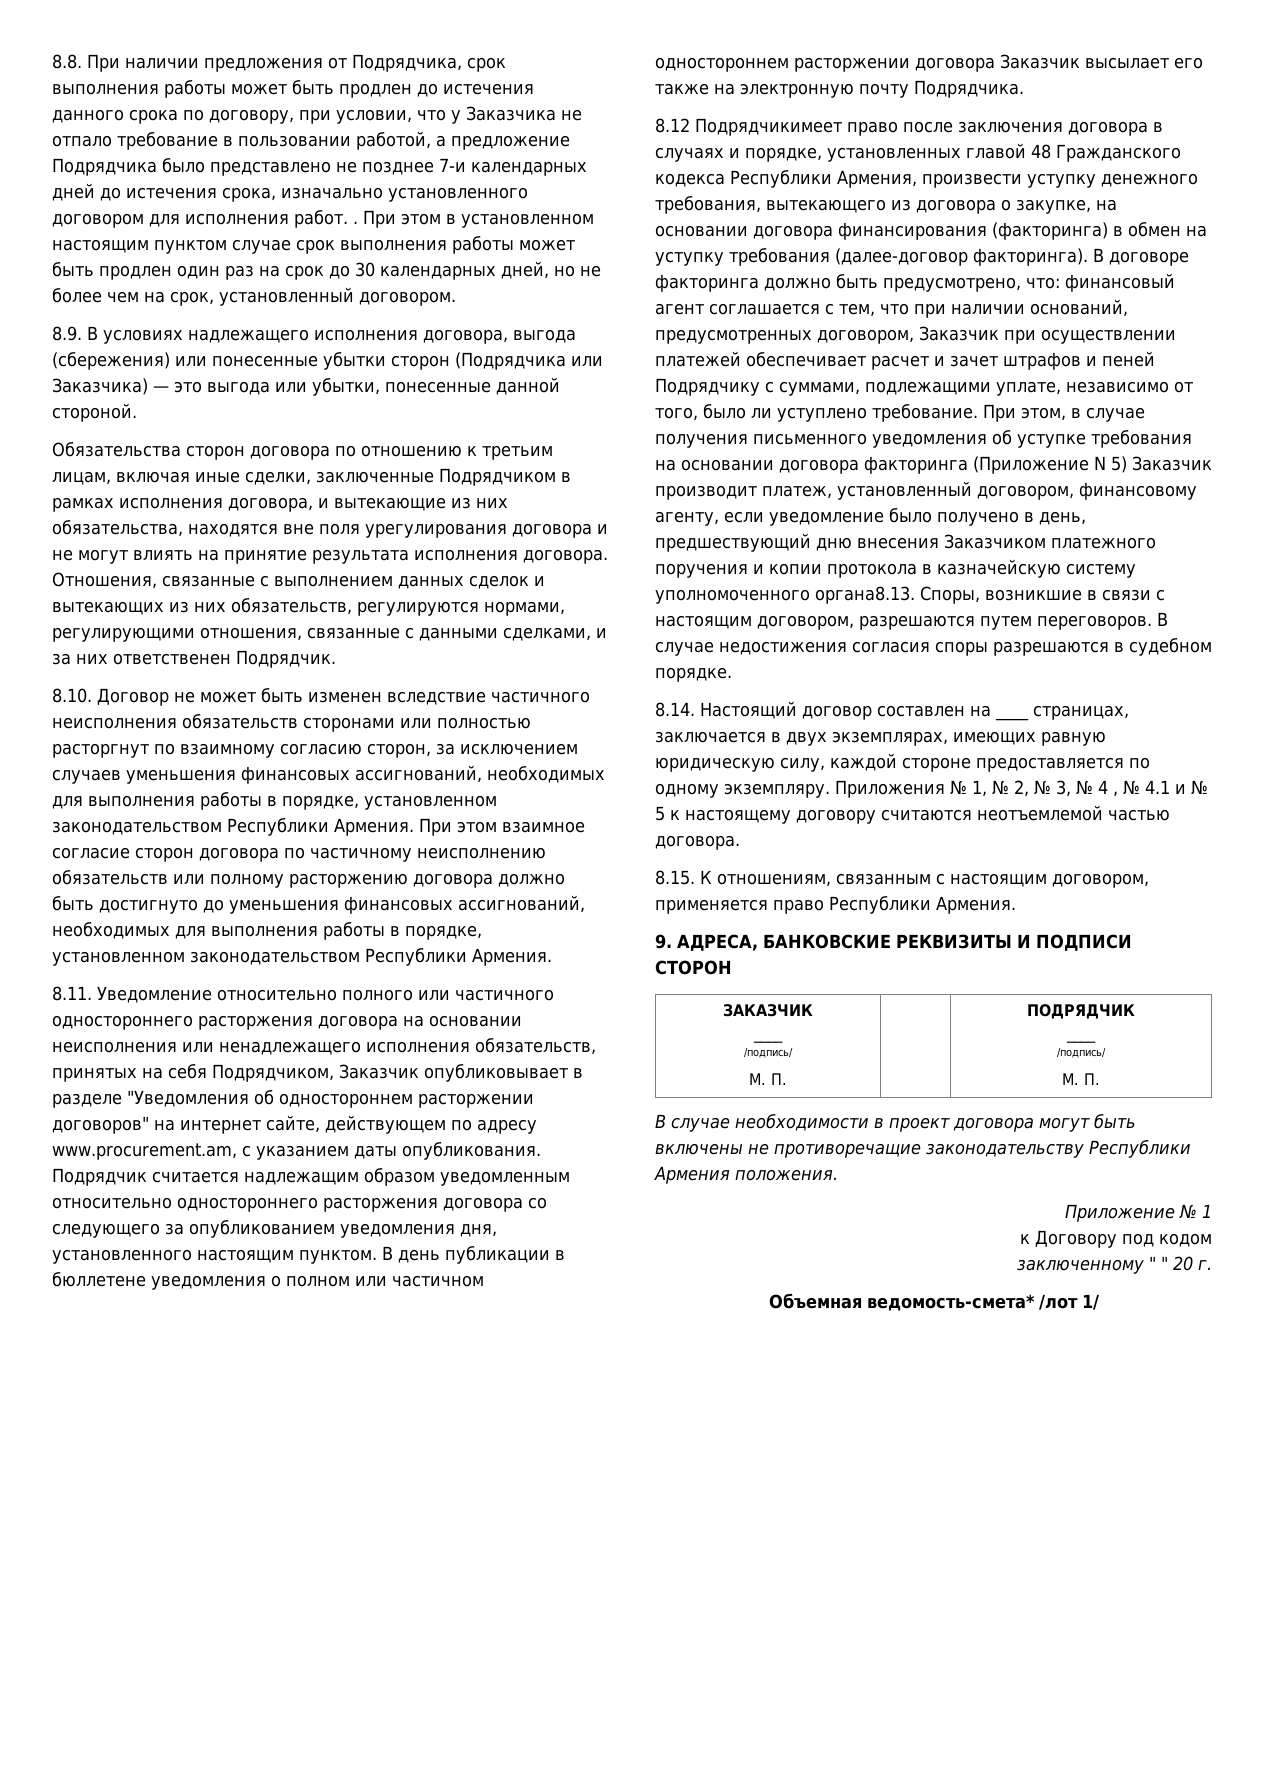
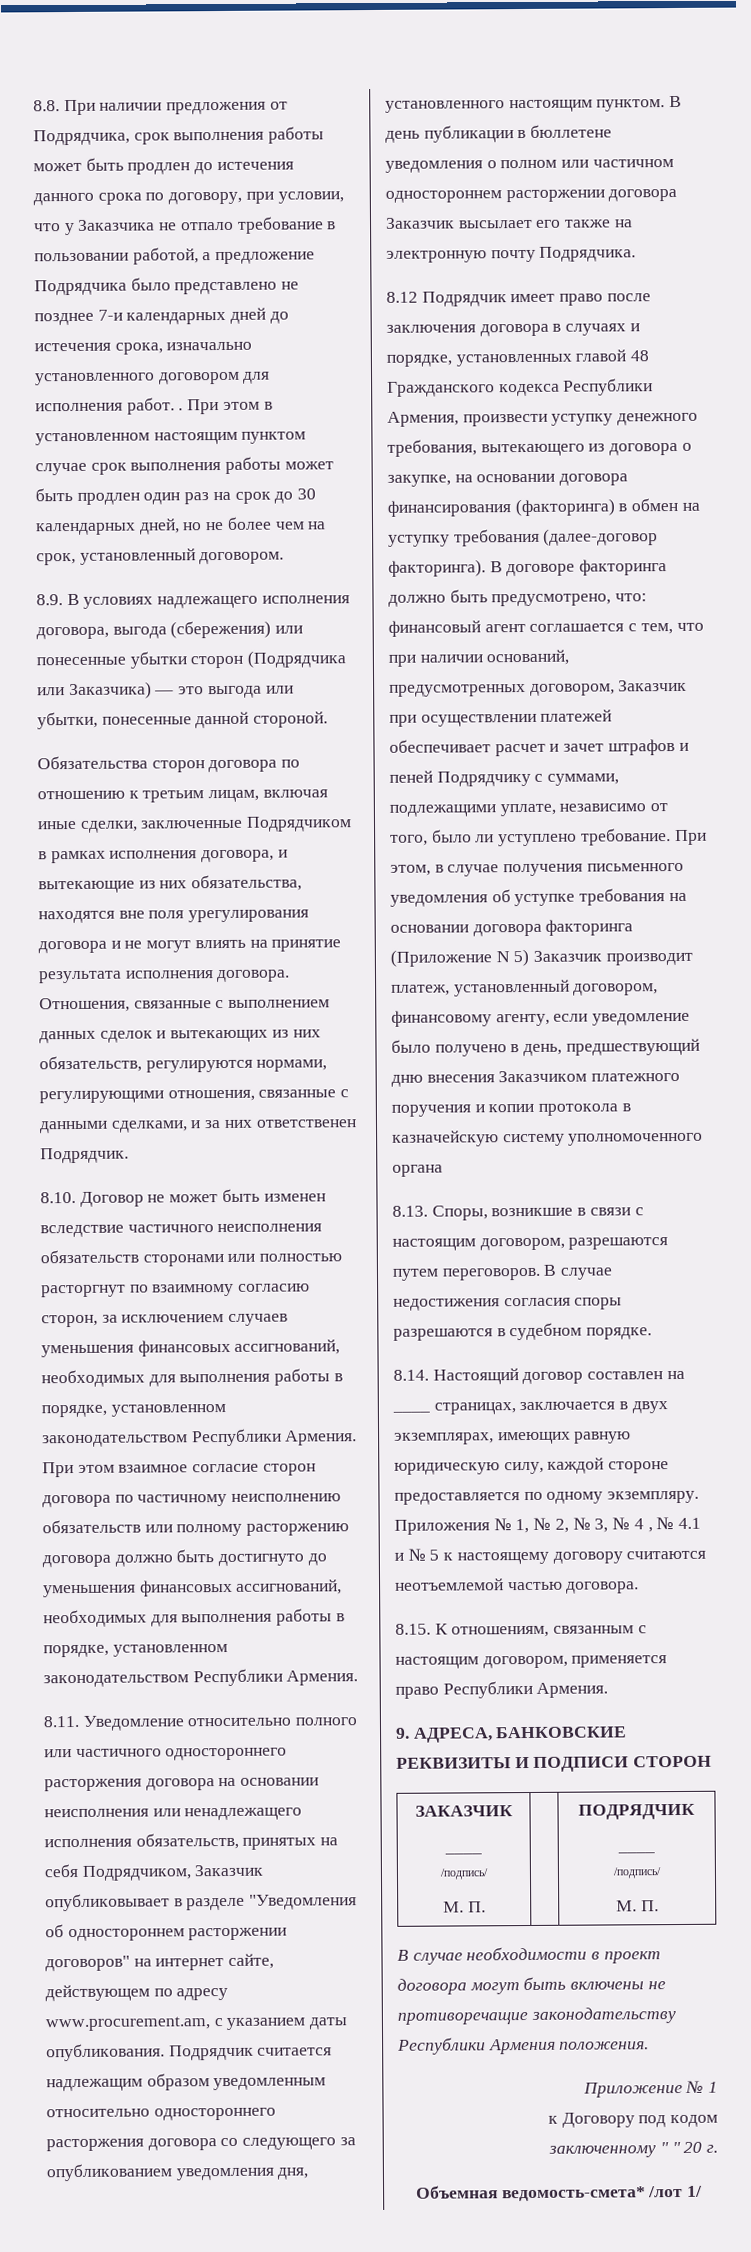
[695,118,842,136] Подрядчикимеет -> [421,291,556,307] Подрядчик имеет
[815,586,915,604] органа8.13. -> [392,1164,443,1177] [392,1205,428,1217] органа // 8.13.

